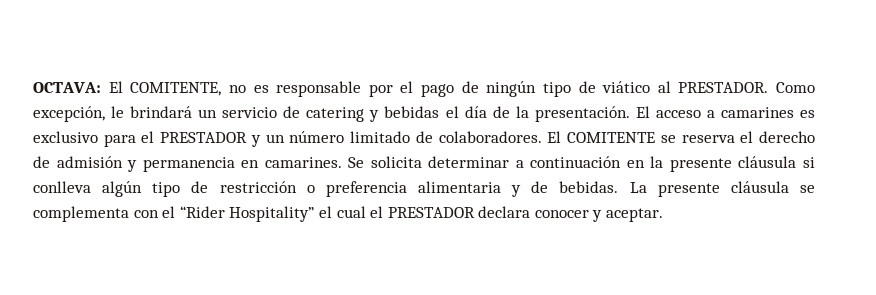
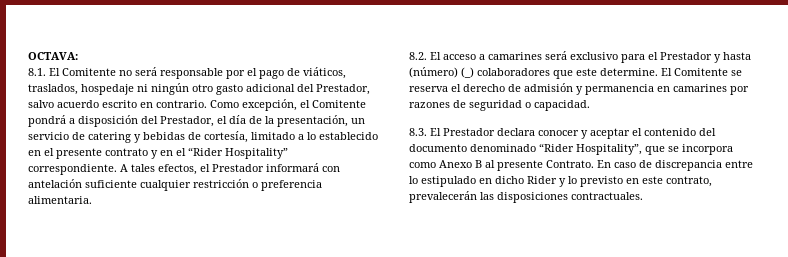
[108,81,269,96] El COMITENTE, no es -> [28,67,157,76] // 8.1. El Comitente no será
[486,81,815,97] [33,106,193,122] ningún tipo de viático al PRESTADOR. Como excepción, le brindará -> [303,67,346,79] [28,83,370,95] [28,99,366,111] [28,115,348,127] viáticos, traslados, hospedaje ni ningún otro gasto adicional del Prestador, salvo acuerdo escrito en contrario. Como excepción, el Comitente pondrá a disposición del Prestador, el día de la presentación,
[445,106,630,122] el día de la presentación. -> [188,131,378,143] [28,147,288,159] [28,163,340,175] [28,179,322,191] [28,196,92,204] [409,52,427,60] de cortesía, limitado a lo establecido en el presente contrato y en el “Rider Hospitality” correspondiente. A tales efectos, el Prestador informará con antelación suficiente cualquier restricción o preferencia alimentaria. // 8.2.
[799,110,815,118] es -> [545,51,567,60] será
[160,131,656,147] PRESTADOR y un número limitado de colaboradores. El COMITENTE -> [660,52,751,63] [409,67,728,79] Prestador y hasta (número) (_) colaboradores que este determine. El Comitente
[264,156,815,172] [33,181,815,197] [33,206,664,222] camarines. Se solicita determinar a continuación en la presente cláusula si conlleva algún tipo de restricción o preferencia alimentaria y de bebidas. La presente cláusula se complementa con el “Rider Hospitality” el cual el PRESTADOR declara conocer y aceptar. -> [673,84,749,95] [409,100,590,111] [409,128,716,139] [409,143,733,155] [409,160,753,171] [409,176,712,187] [409,191,643,203] camarines por razones de seguridad o capacidad. // 8.3. El Prestador declara conocer y aceptar el contenido del documento denominado “Rider Hospitality”, que se incorpora como Anexo B al presente Contrato. En caso de discrepancia entre lo estipulado en dicho Rider y lo previsto en este contrato, prevalecerán las disposiciones contractuales.

